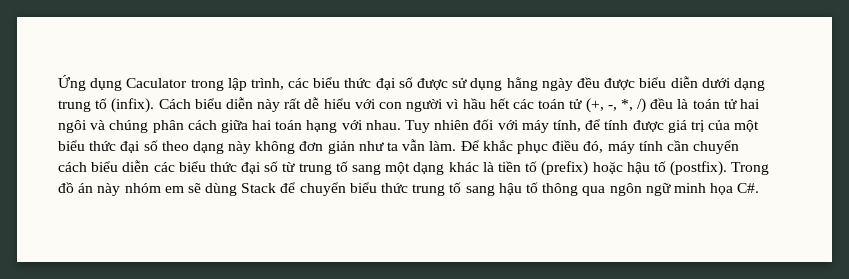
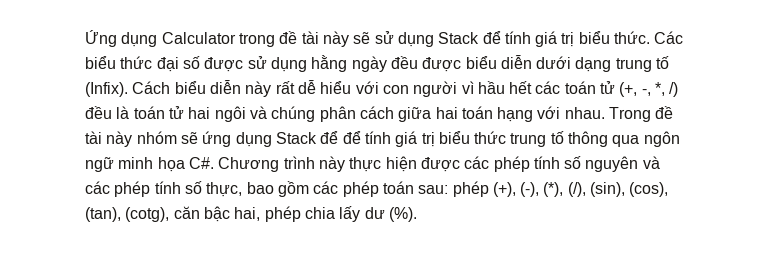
[126,78,310,91] Caculator trong lập trình, các -> [161,31,684,47] Calculator trong đề tài này sẽ sử dụng Stack để tính giá trị biểu thức. Các
[111,98,155,113] (infix). -> [85,82,128,97] (Infix).
[405,119,760,133] [58,139,740,154] [58,160,770,176] [58,182,346,196] Tuy nhiên đối với máy tính, để tính được giá trị của một biểu thức đại số theo dạng này không đơn giản như ta vẫn làm. Để khắc phục điều đó, máy tính cần chuyển cách biểu diễn các biểu thức đại số từ trung tố sang một dạng khác là tiền tố (prefix) hoặc hậu tố (postfix). Trong đồ án này nhóm em sẽ dùng Stack để chuyển -> [609,106,674,122] [85,131,435,147] Trong đề tài này nhóm sẽ ứng dụng Stack để để tính giá trị
[465,182,538,196] sang hậu tố -> (564, 137) none
(760, 188) none -> [218,156,660,172] [85,181,669,197] [85,206,417,222] Chương trình này thực hiện được các phép tính số nguyên và các phép tính số thực, bao gồm các phép toán sau: phép (+), (-), (*), (/), (sin), (cos), (tan), (cotg), căn bậc hai, phép chia lấy dư (%).

